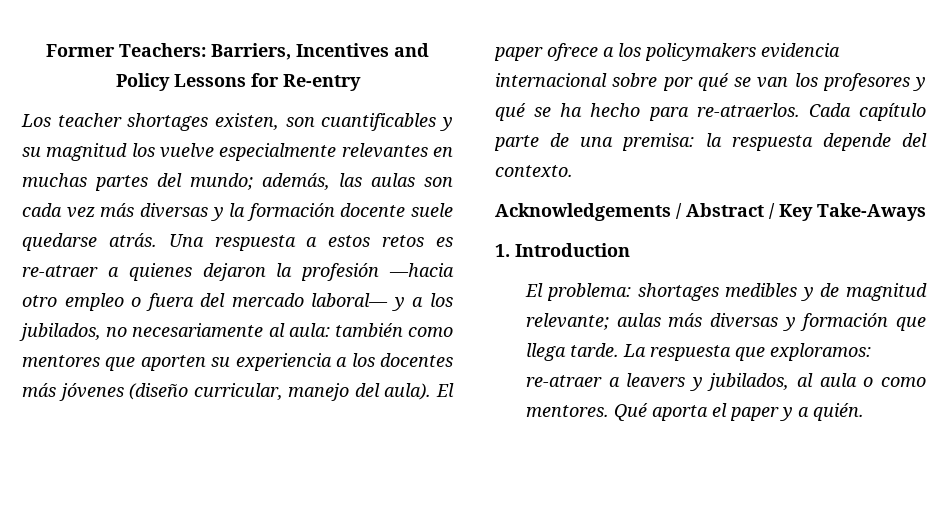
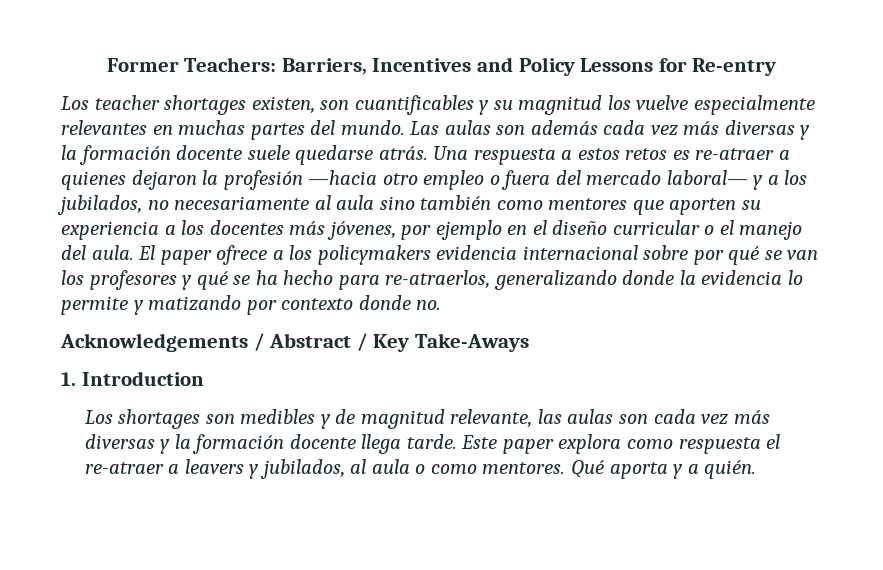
[190,173,453,190] mundo; además, las aulas son -> [340,120,598,135] mundo. Las aulas son además
[288,323,330,337] aula: -> [336,195,415,210] aula sino
[58,383,283,401] jóvenes (diseño curricular, -> [326,220,734,240] jóvenes, por ejemplo en el diseño curricular o el
[384,383,432,400] aula). -> [91,245,134,260] aula.
[696,103,926,121] [494,133,927,151] [495,165,573,177] re-atraerlos. Cada capítulo parte de una premisa: la respuesta depende del contexto. -> [385,270,803,290] [61,295,442,315] re-atraerlos, generalizando donde la evidencia lo permite y matizando por contexto donde no.
[524,283,719,301] El problema: shortages -> [84,409,235,429] Los shortages son
[525,313,927,331] [525,343,871,361] relevante; aulas más diversas y formación que llega tarde. La respuesta que exploramos: -> [450,409,770,428] [84,434,781,454] relevante, las aulas son cada vez más diversas y la formación docente llega tarde. Este paper explora como respuesta el
[711,403,779,421] el paper -> (668, 470) none

